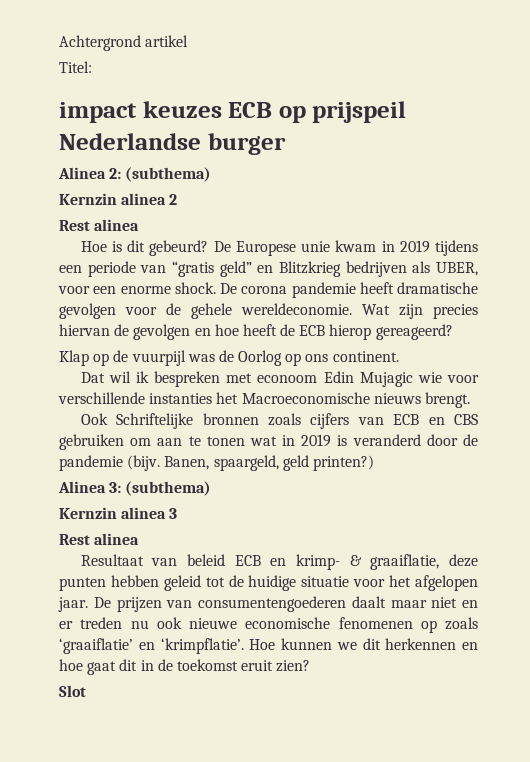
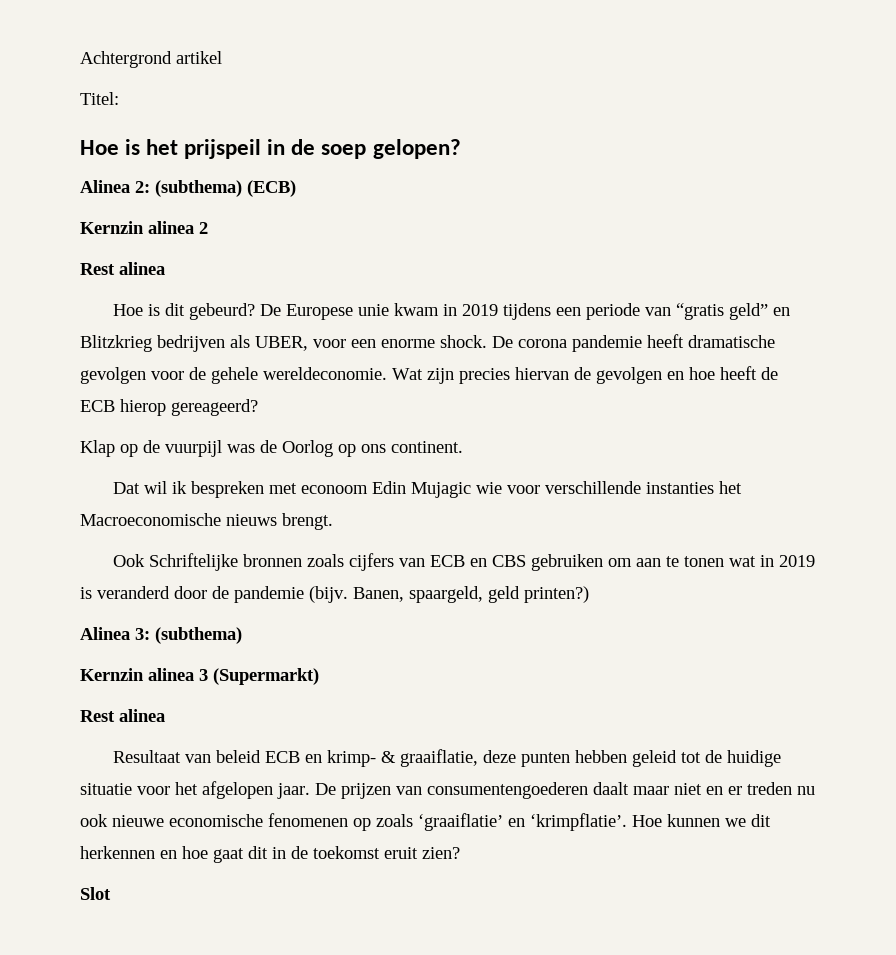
[59,101,407,123] [59,133,286,155] impact keuzes ECB op prijspeil Nederlandse burger -> [80,139,461,159] Hoe is het prijspeil in de soep gelopen?
(212, 174) none -> [247,180,296,197] (ECB)
(178, 513) none -> [213,668,319,685] (Supermarkt)

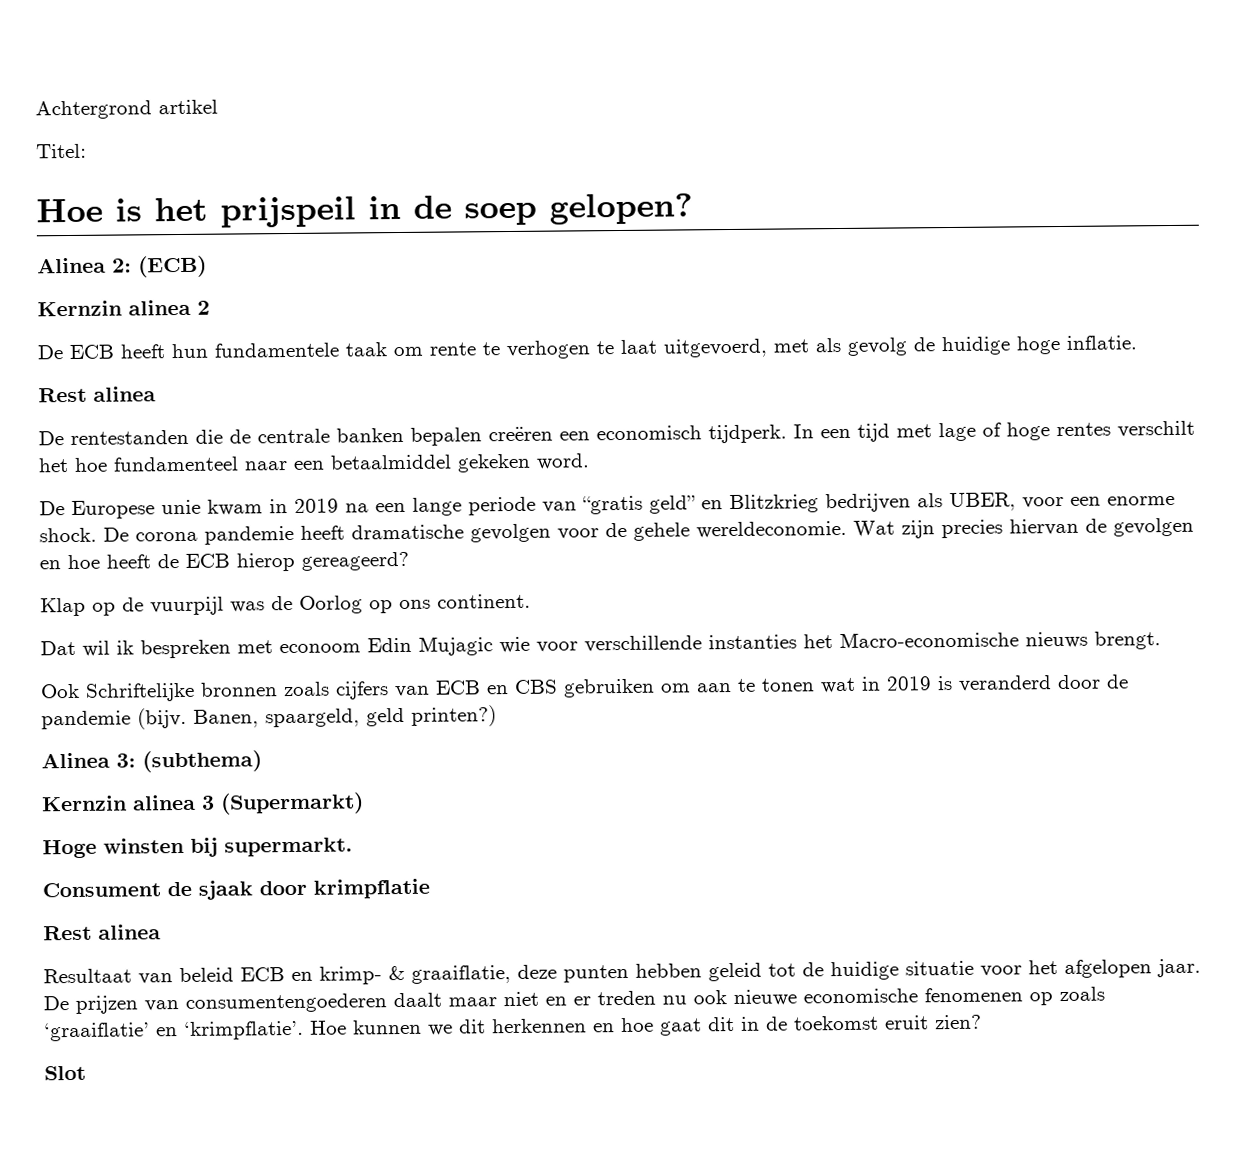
[155,180,242,197] (subthema) -> (132, 265) none
[80,262,165,275] [112,303,255,320] Rest alinea // Hoe is dit gebeurd? -> [37,335,1137,360] [38,386,156,403] [38,420,1195,446] [38,453,590,473] De ECB heeft hun fundamentele taak om rente te verhogen te laat uitgevoerd, met als gevolg de huidige hoge inflatie. // Rest alinea // De rentestanden die de centrale banken bepalen creëren een economisch tijdperk. In een tijd met lage of hoge rentes verschilt het hoe fundamenteel naar een betaalmiddel gekeken word. //
[502,303,581,320] tijdens een -> [345,497,462,516] na een lange
[80,513,221,526] Macroeconomische -> [839,631,1019,649] Macro-economische
(319, 676) none -> [42,837,353,859] [42,878,430,900] // Hoge winsten bij supermarkt. // Consument de sjaak door krimpflatie

